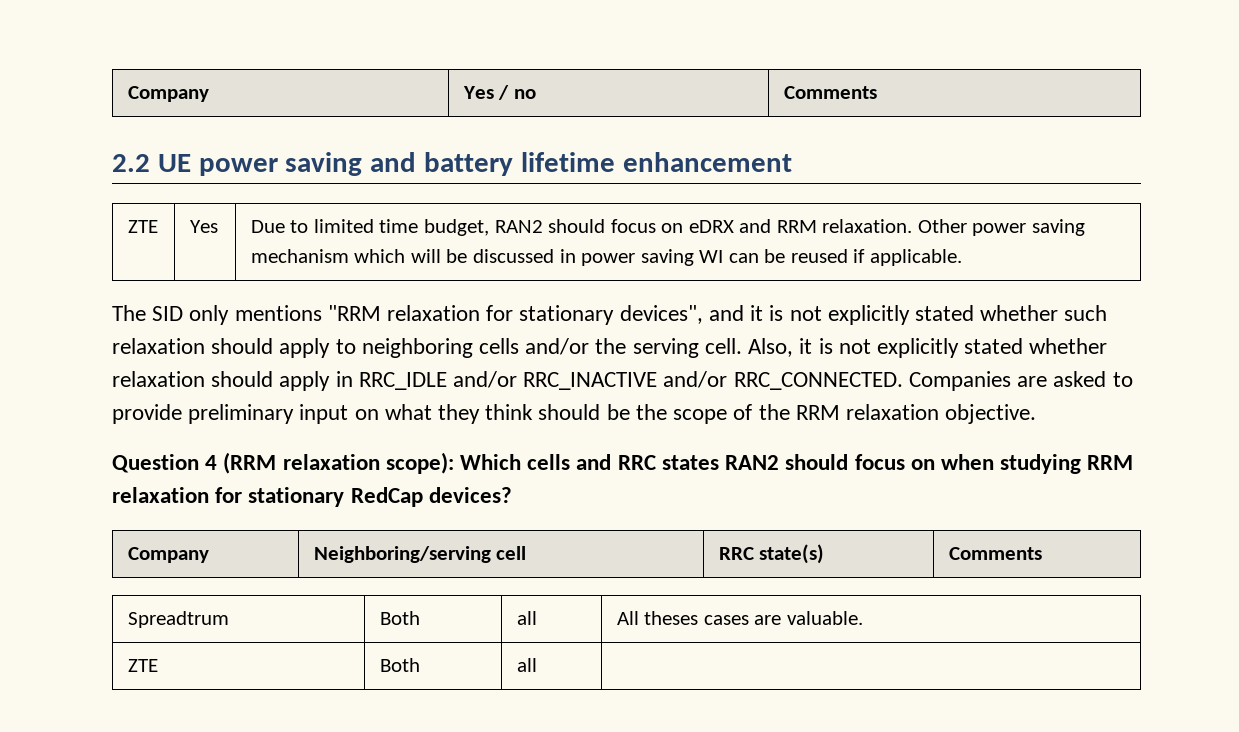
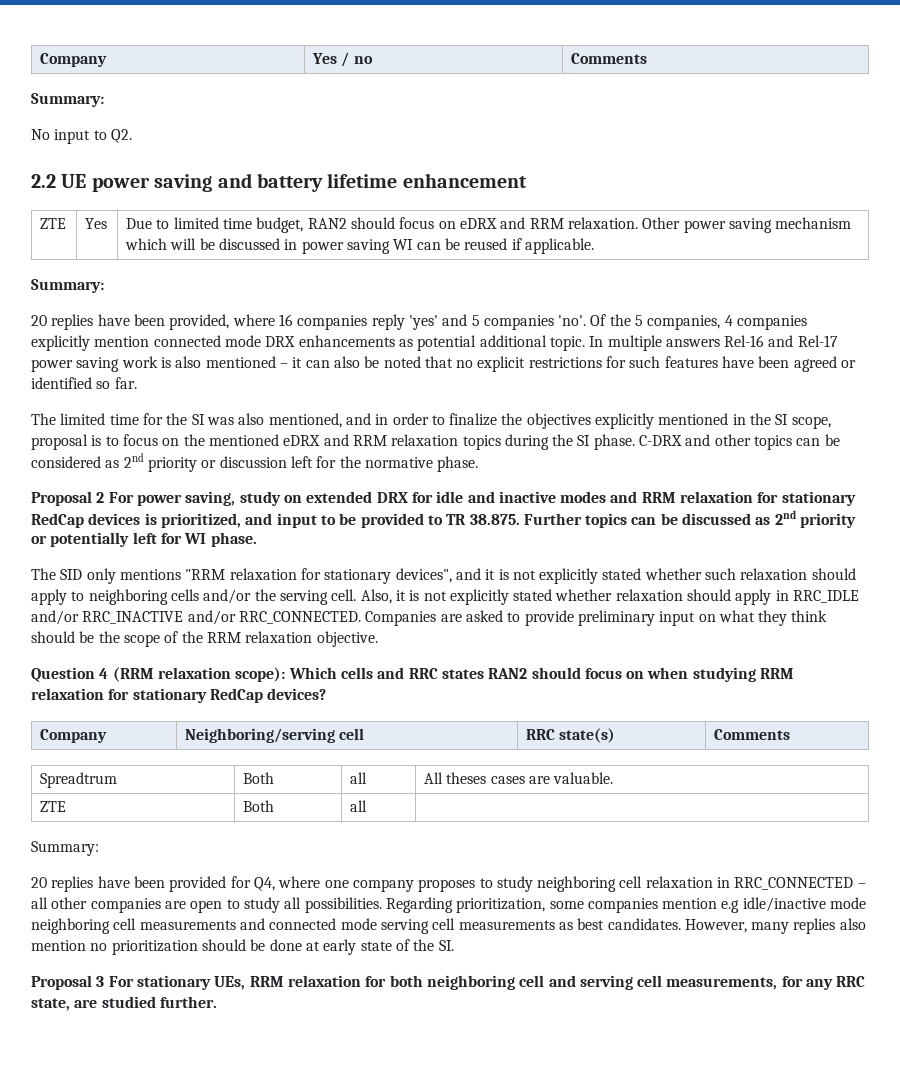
(877, 92) none -> [31,93,104,107] [31,129,132,144] // Summary: // No input to Q2.
(962, 257) none -> [31,279,104,293] [31,314,808,330] [31,335,838,351] [31,356,857,372] [31,377,137,389] [31,413,831,429] [31,434,840,450] [31,453,479,472] [31,491,856,506] [31,510,857,528] [31,532,257,547] // Summary: // 20 replies have been provided, where 16 companies reply 'yes' and 5 companies 'no'. Of the 5 companies, 4 companies explicitly mention connected mode DRX enhancements as potential additional topic. In multiple answers Rel-16 and Rel-17 power saving work is also mentioned – it can also be noted that no explicit restrictions for such features have been agreed or identified so far. // The limited time for the SI was also mentioned, and in order to finalize the objectives explicitly mentioned in the SI scope, proposal is to focus on the mentioned eDRX and RRM relaxation topics during the SI phase. C-DRX and other topics can be considered as 2nd priority or discussion left for the normative phase. // Proposal 2 For power saving, study on extended DRX for idle and inactive modes and RRM relaxation for stationary RedCap devices is prioritized, and input to be provided to TR 38.875. Further topics can be discussed as 2nd priority or potentially left for WI phase.
(537, 665) none -> [31,841,99,856] [31,876,866,892] [31,897,867,913] [31,918,866,934] [31,939,454,955] [31,975,866,990] [31,996,217,1011] // Summary: // 20 replies have been provided for Q4, where one company proposes to study neighboring cell relaxation in RRC_CONNECTED – all other companies are open to study all possibilities. Regarding prioritization, some companies mention e.g idle/inactive mode neighboring cell measurements and connected mode serving cell measurements as best candidates. However, many replies also mention no prioritization should be done at early state of the SI. // Proposal 3 For stationary UEs, RRM relaxation for both neighboring cell and serving cell measurements, for any RRC state, are studied further.

